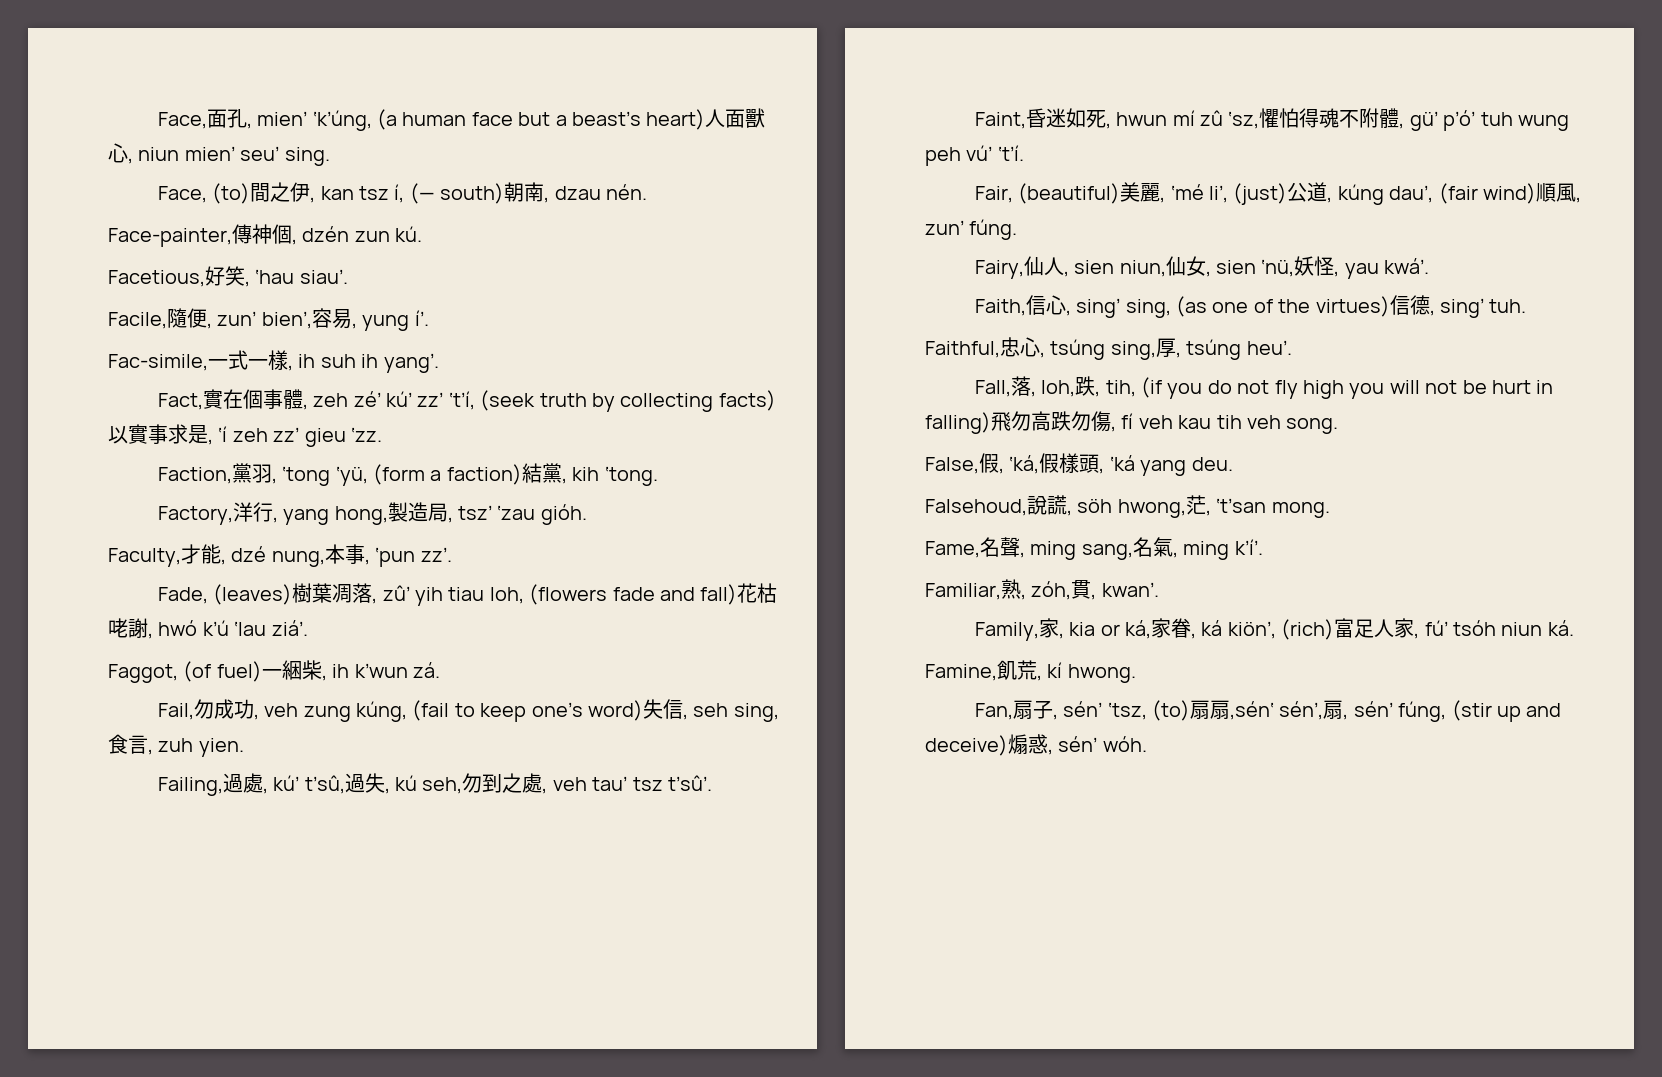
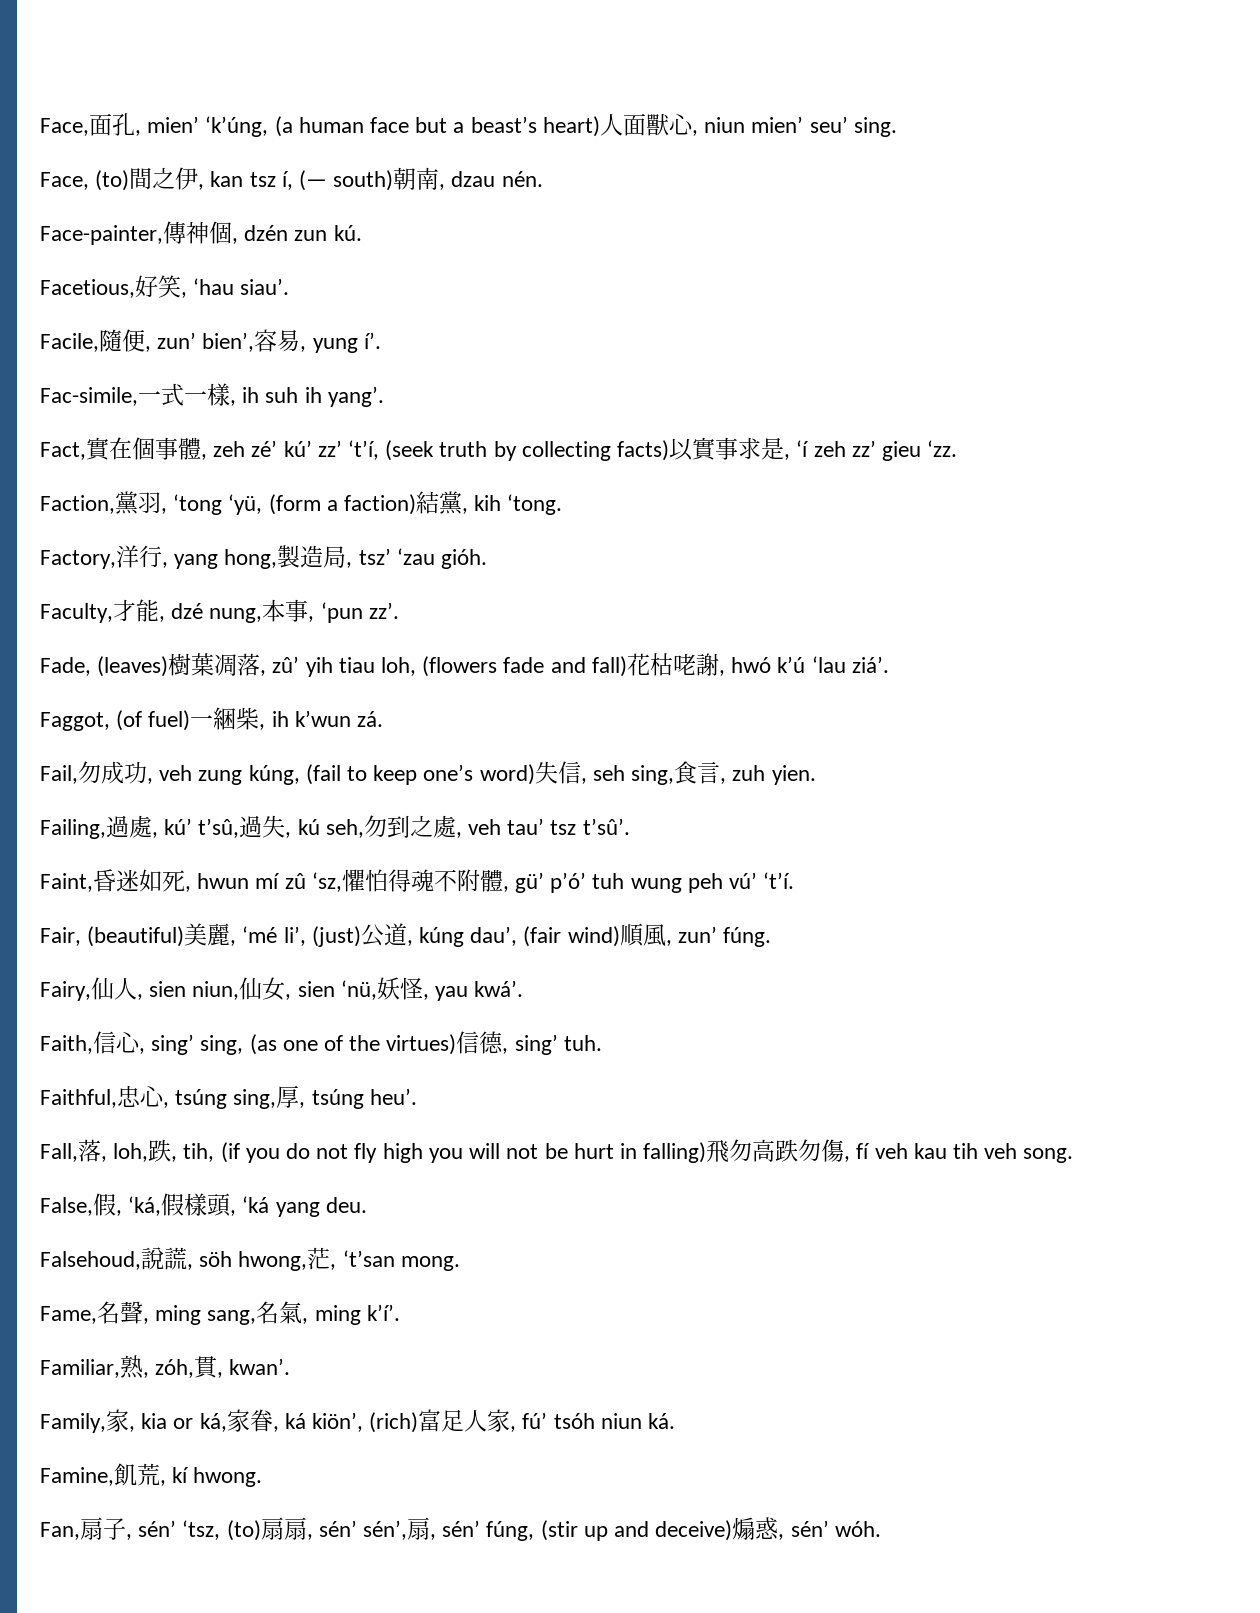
[1229,701,1274,720] ,sén‘ -> [306,1520,357,1540] , sén’

